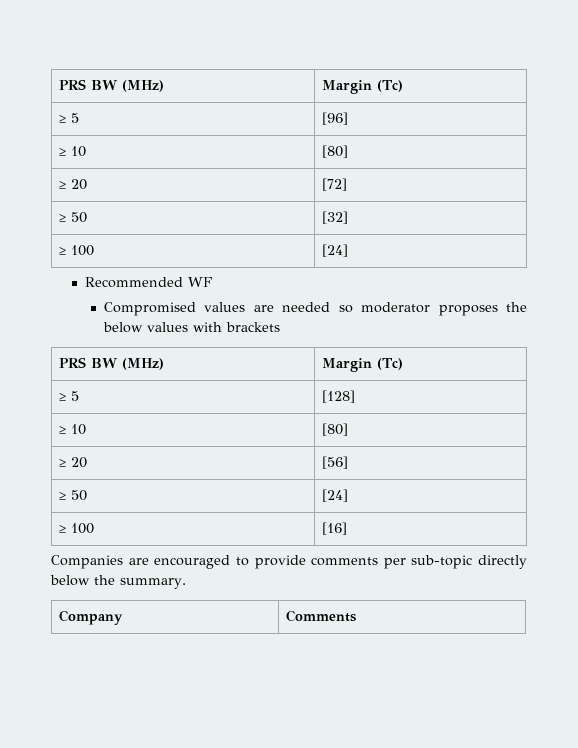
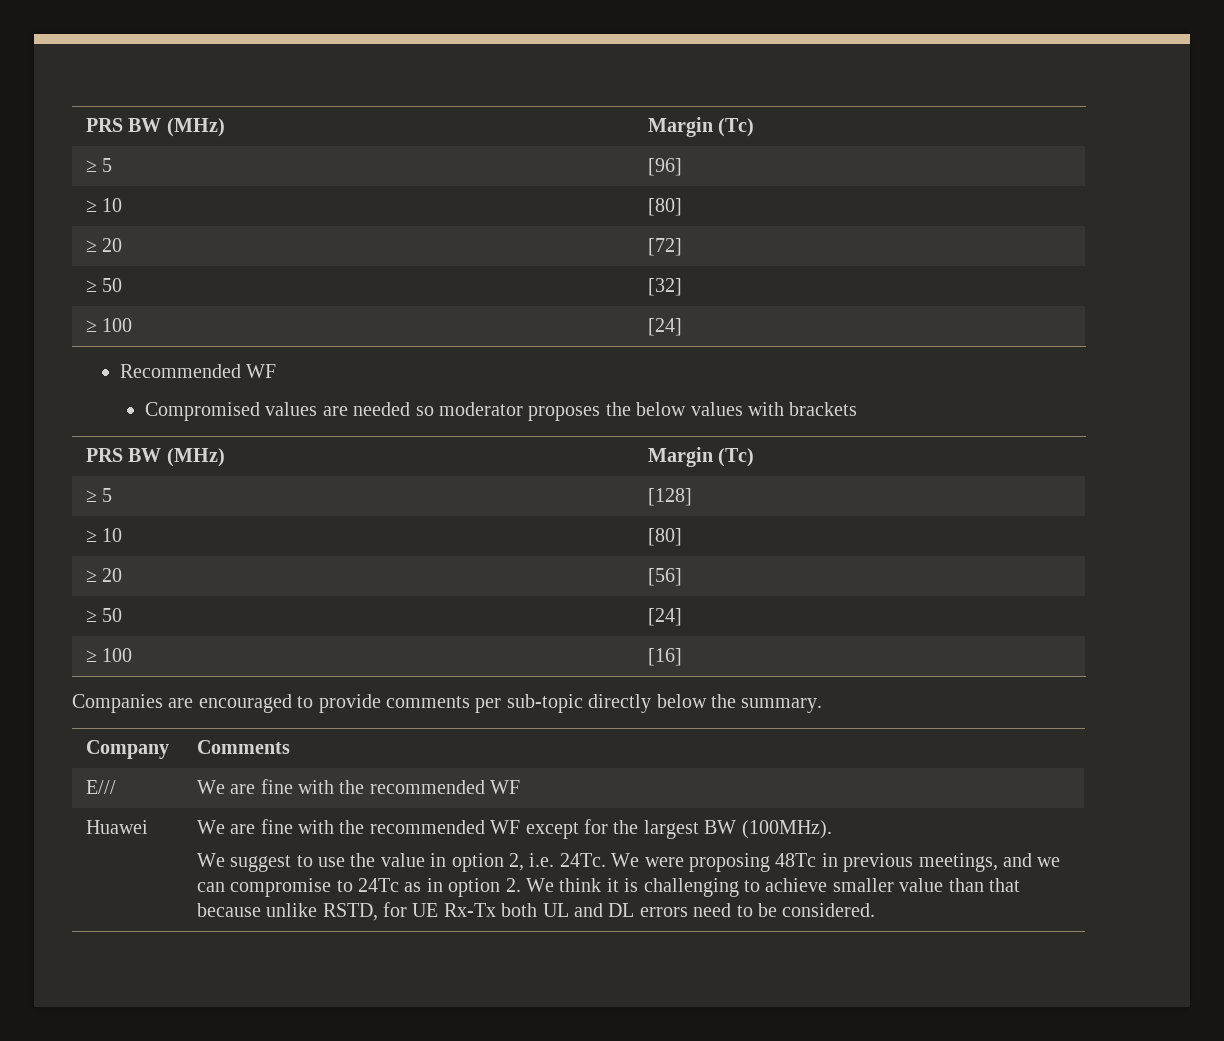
(357, 616) none -> [85,780,116,794] [196,779,521,794] [85,820,148,834] [196,819,832,839] [196,853,1061,872] [196,878,1021,897] [196,902,876,921] // E/// | We are fine with the recommended WF // Huawei | We are fine with the recommended WF except for the largest BW (100MHz). // We suggest to use the value in option 2, i.e. 24Tc. We were proposing 48Tc in previous meetings, and we can compromise to 24Tc as in option 2. We think it is challenging to achieve smaller value than that because unlike RSTD, for UE Rx-Tx both UL and DL errors need to be considered.

